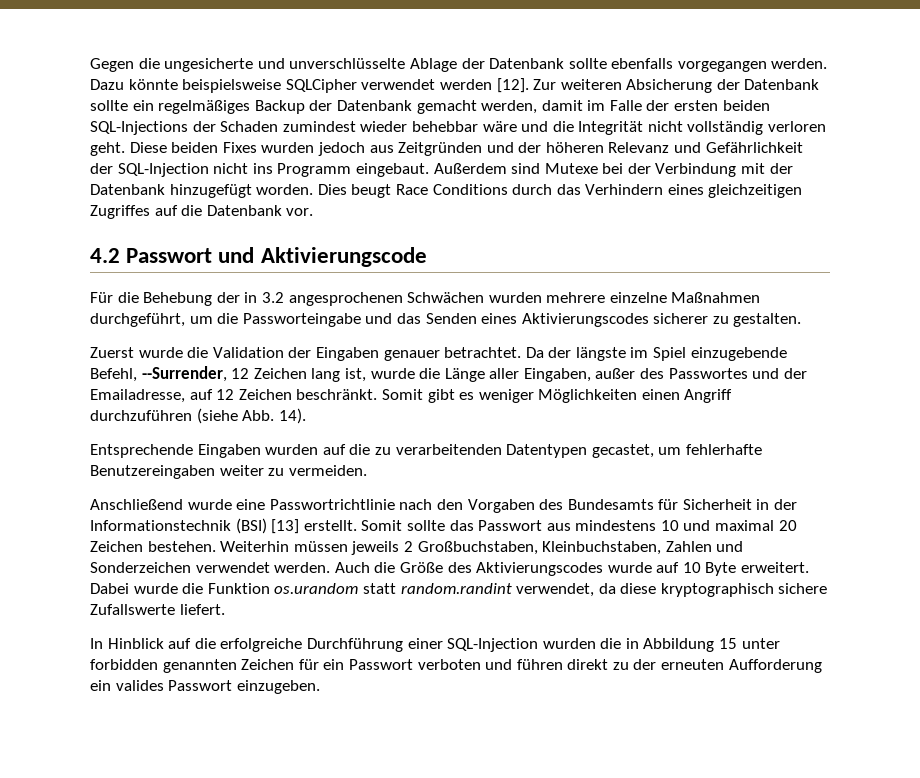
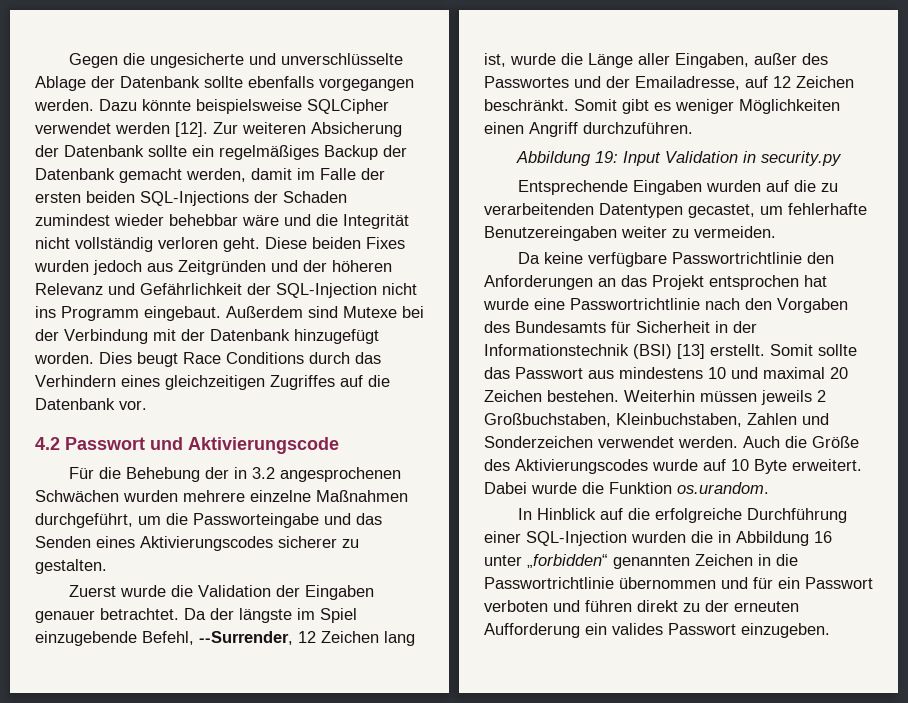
[90,408,306,424] durchzuführen (siehe Abb. 14). -> [583,122,693,134] [516,151,842,166] durchzuführen. // Abbildung 19: Input Validation in security.py
[90,499,183,510] Anschließend -> [518,252,835,267] [484,275,827,290] Da keine verfügbare Passwortrichtlinie den Anforderungen an das Projekt entsprochen hat
[274,583,828,597] [90,604,225,615] os.urandom statt random.randint verwendet, da diese kryptographisch sichere Zufallswerte liefert. -> [677,482,769,494] os.urandom.
[719,638,780,649] [90,659,295,673] 15 unter forbidden genannten Zeichen -> [814,531,832,543] [484,554,798,569] [484,577,748,589] 16 unter „forbidden“ genannten Zeichen in die Passwortrichtlinie übernommen und

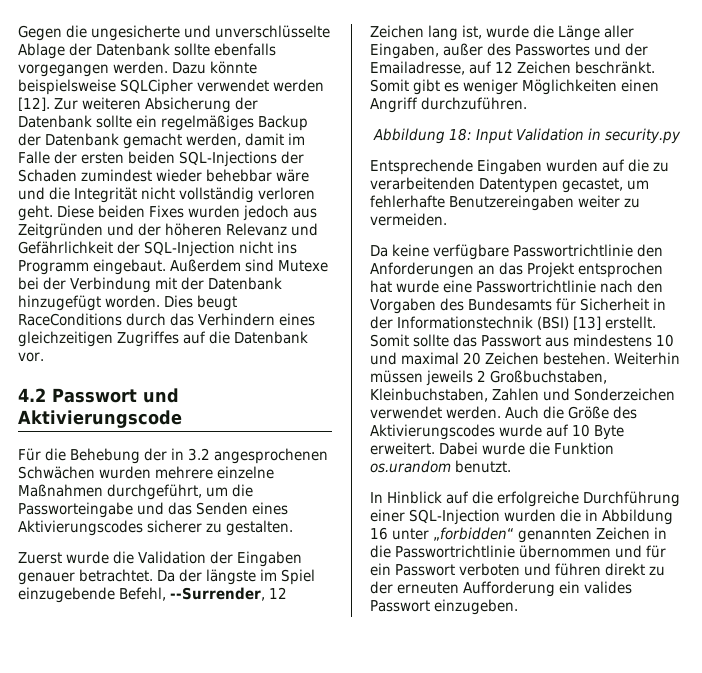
[183,352,304,364] Race Conditions -> [18,313,122,326] RaceConditions
[595,151,618,163] 19: -> [449,128,473,141] 18:
[677,482,769,494] os.urandom. -> [370,460,511,473] os.urandom benutzt.

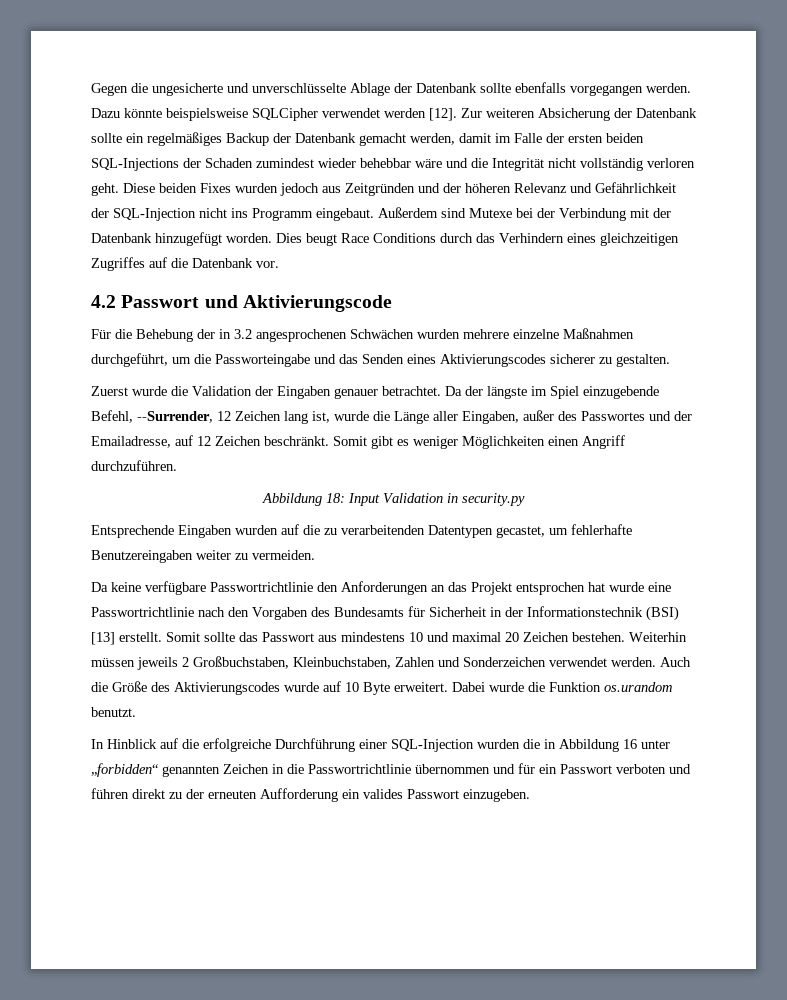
[18,313,122,326] RaceConditions -> [341,233,436,243] Race Conditions

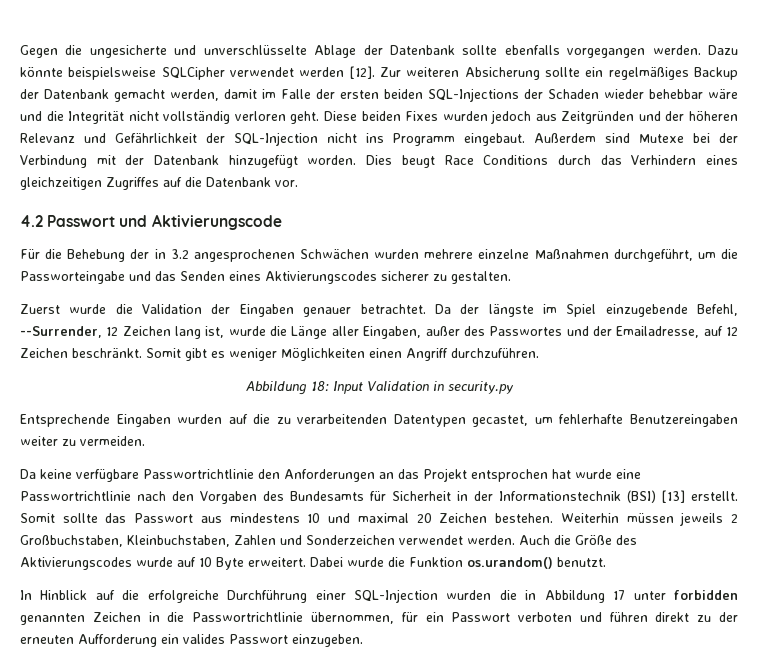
[614,108,697,118] der Datenbank -> (540, 73) none
[256,158,314,168] zumindest -> (599, 94) none
[604,682,672,692] os.urandom -> [467,557,553,569] os.urandom()
[623,739,670,749] [91,763,158,777] 16 unter „forbidden“ -> [613,590,739,600] 17 unter forbidden
[415,764,515,774] übernommen und -> [310,612,394,624] übernommen,

